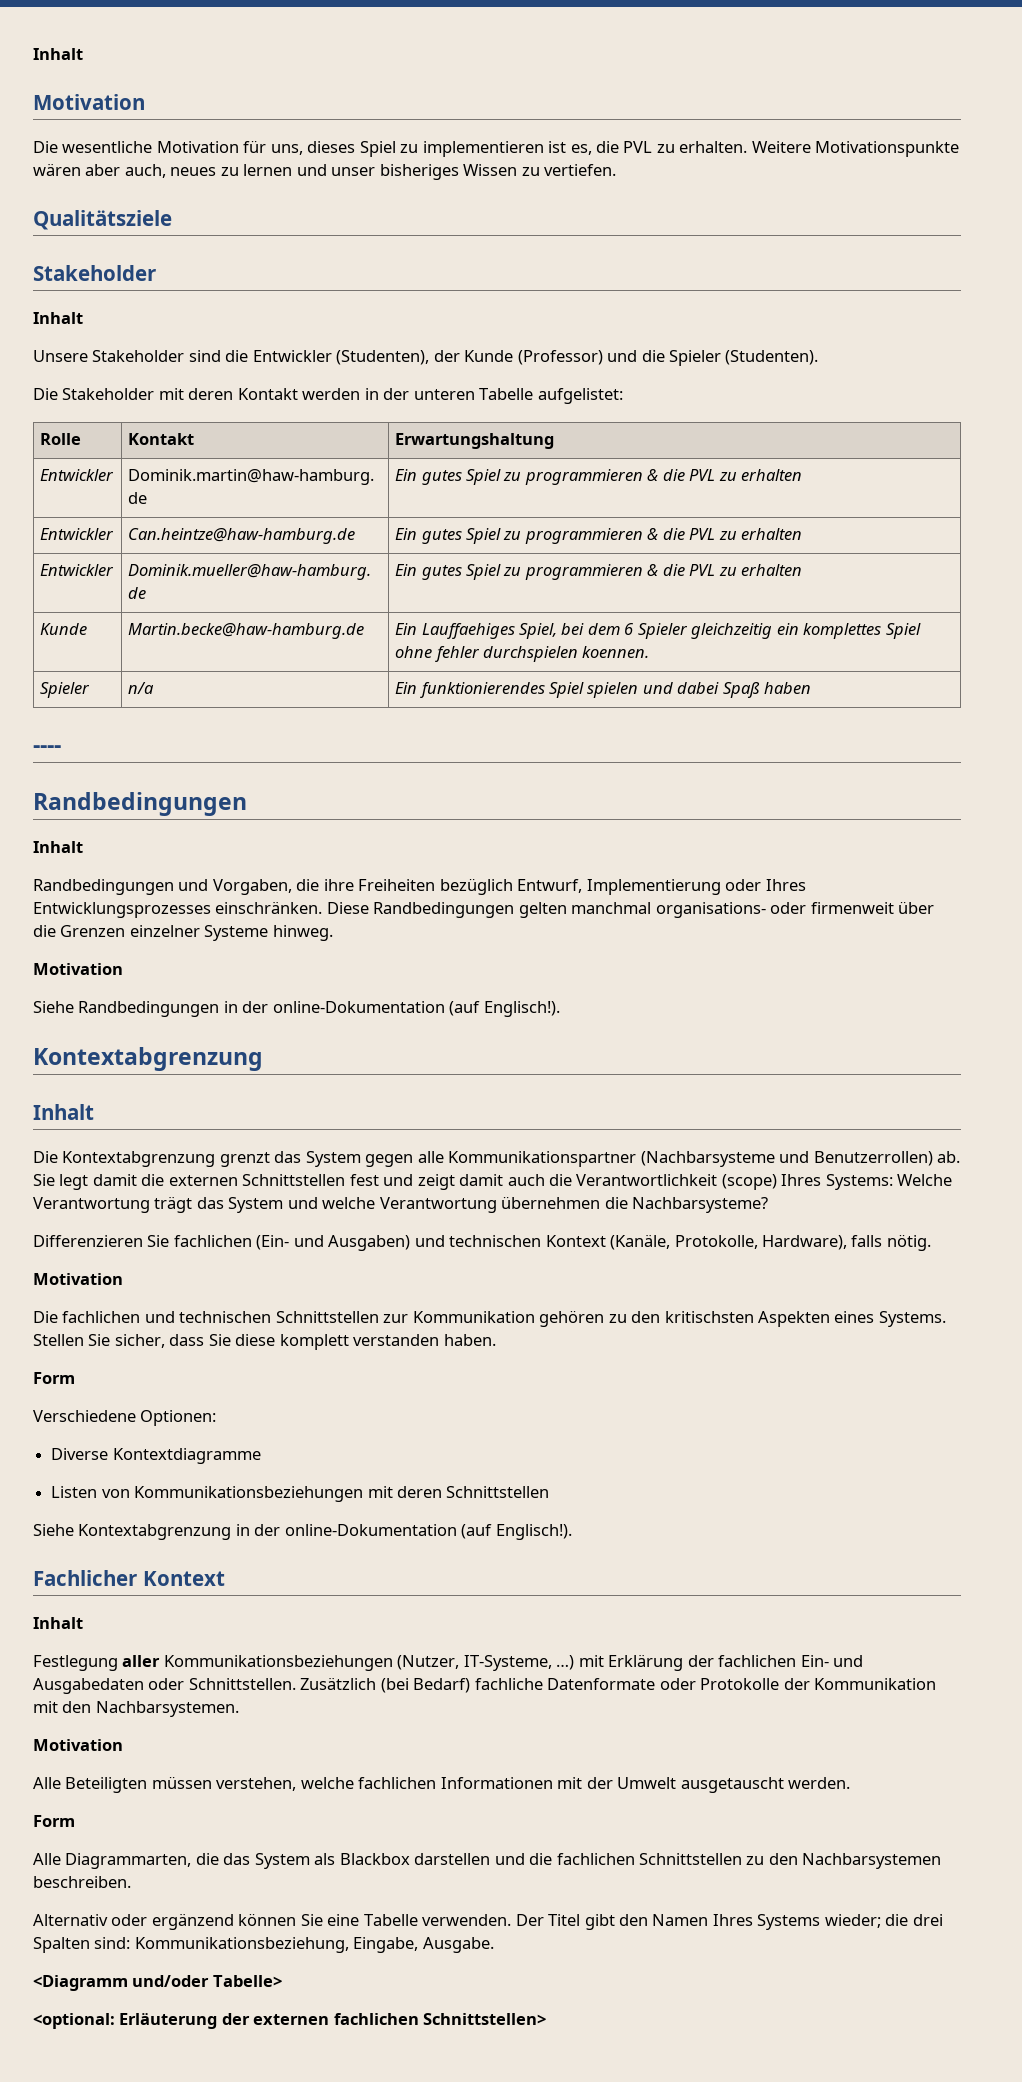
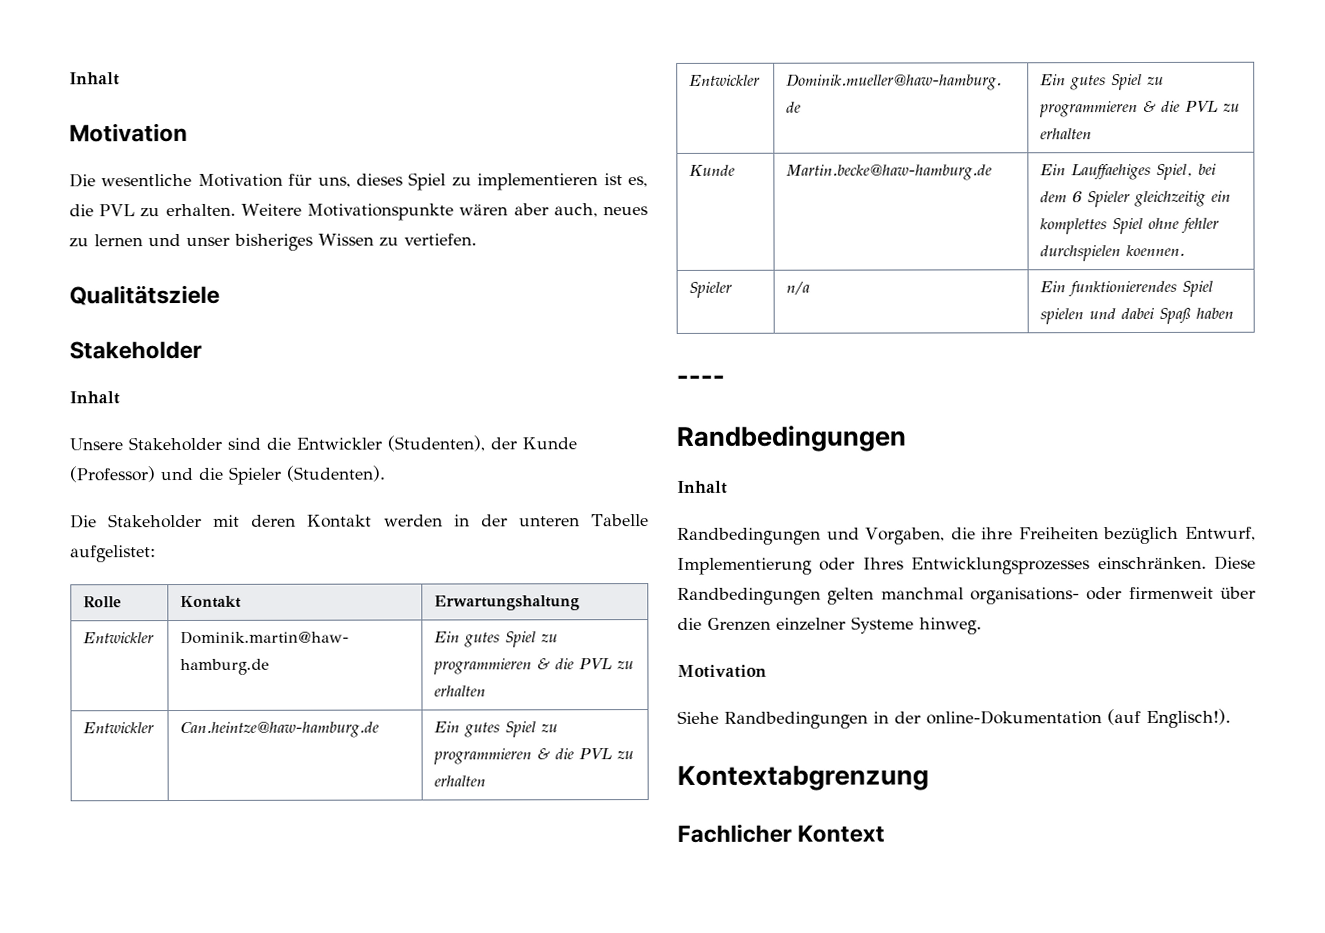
[33,1104,94,1120] [33,1151,961,1167] [33,1174,953,1190] [33,1196,769,1213] [33,1234,931,1251] [33,1273,123,1285] [33,1310,946,1327] [33,1334,496,1350] [33,1372,75,1384] [33,1410,217,1426] [51,1448,261,1464] [51,1486,550,1502] [33,1524,572,1540] [33,1570,225,1586] [33,1617,83,1629] [33,1654,864,1671] [33,1677,937,1694] [33,1701,239,1717] [33,1739,123,1751] [33,1776,851,1793] [33,1815,75,1827] [33,1853,942,1869] [33,1876,131,1888] [33,1913,943,1930] [33,1937,494,1953] [33,1975,282,1991] [33,2013,547,2029] Inhalt // Die Kontextabgrenzung grenzt das System gegen alle Kommunikationspartner (Nachbarsysteme und Benutzerrollen) ab. Sie legt damit die externen Schnittstellen fest und zeigt damit auch die Verantwortlichkeit (scope) Ihres Systems: Welche Verantwortung trägt das System und welche Verantwortung übernehmen die Nachbarsysteme? // Differenzieren Sie fachlichen (Ein- und Ausgaben) und technischen Kontext (Kanäle, Protokolle, Hardware), falls nötig. // Motivation // Die fachlichen und technischen Schnittstellen zur Kommunikation gehören zu den kritischsten Aspekten eines Systems. Stellen Sie sicher, dass Sie diese komplett verstanden haben. // Form // Verschiedene Optionen: // Diverse Kontextdiagramme // Listen von Kommunikationsbeziehungen mit deren Schnittstellen // Siehe Kontextabgrenzung in der online-Dokumentation (auf Englisch!). // Fachlicher Kontext // Inhalt // Festlegung aller Kommunikationsbeziehungen (Nutzer, IT-Systeme, …) mit Erklärung der fachlichen Ein- und Ausgabedaten oder Schnittstellen. Zusätzlich (bei Bedarf) fachliche Datenformate oder Protokolle der Kommunikation mit den Nachbarsystemen. // Motivation // Alle Beteiligten müssen verstehen, welche fachlichen Informationen mit der Umwelt ausgetauscht werden. // Form // Alle Diagrammarten, die das System als Blackbox darstellen und die fachlichen Schnittstellen zu den Nachbarsystemen beschreiben. // Alternativ oder ergänzend können Sie eine Tabelle verwenden. Der Titel gibt den Namen Ihres Systems wieder; die drei Spalten sind: Kommunikationsbeziehung, Eingabe, Ausgabe. // <Diagramm und/oder Tabelle> // <optional: Erläuterung der externen fachlichen Schnittstellen> -> [677,823,886,843] Fachlicher Kontext

